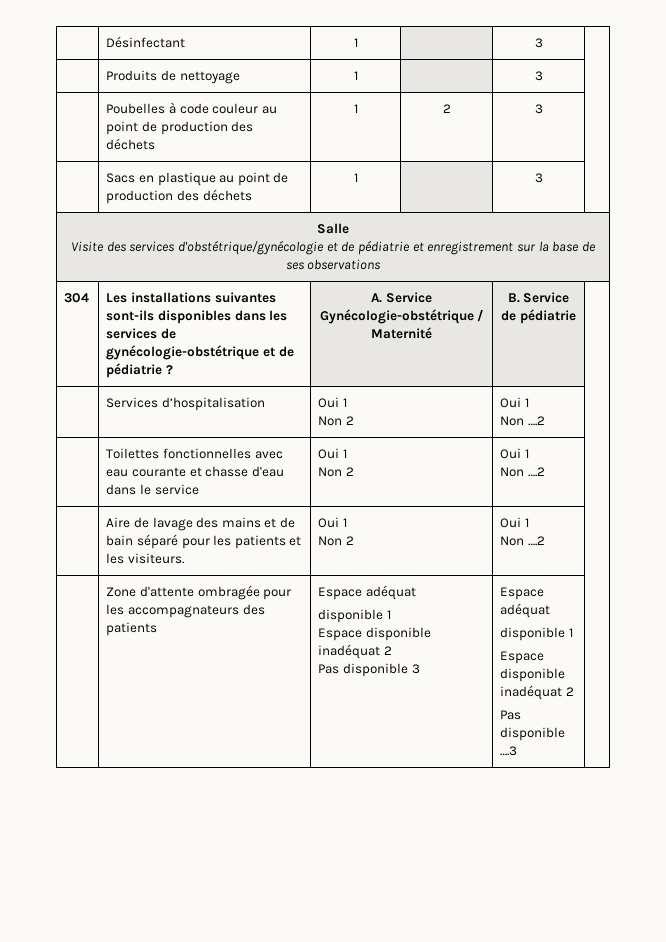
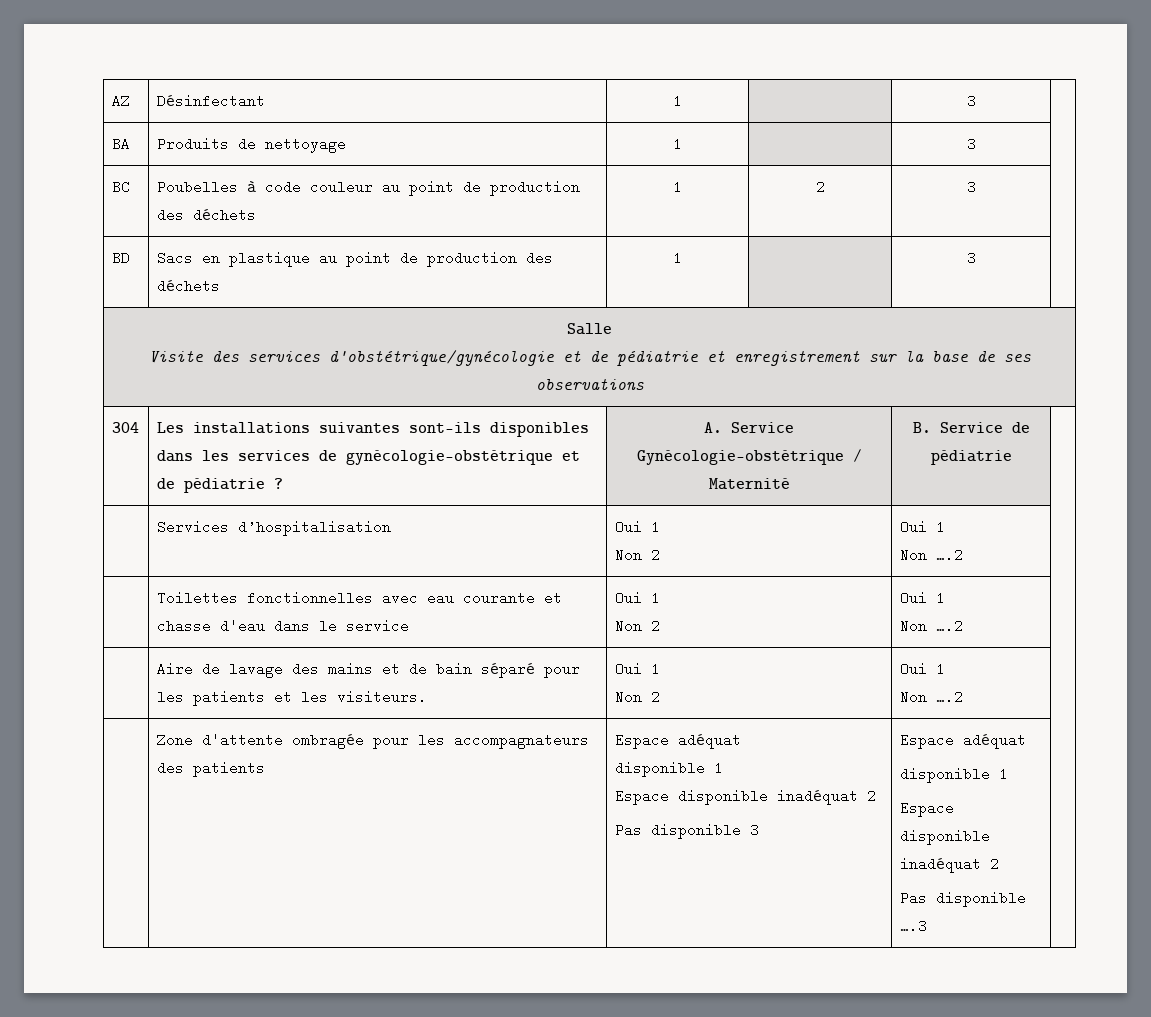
(106, 42) none -> [111,94,130,108] AZ
(543, 43) none -> [111,137,130,151] BA
(543, 76) none -> [111,180,130,194] BC
(543, 109) none -> [111,251,130,265] BD

